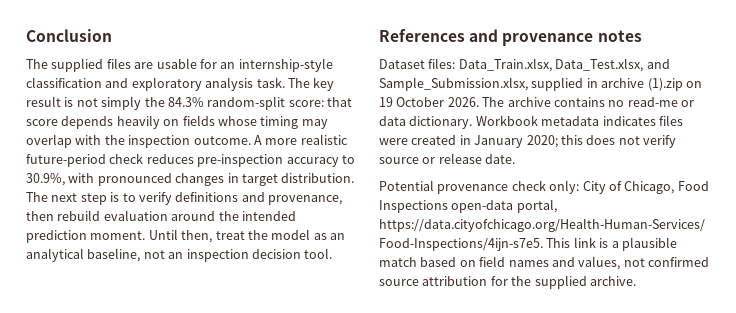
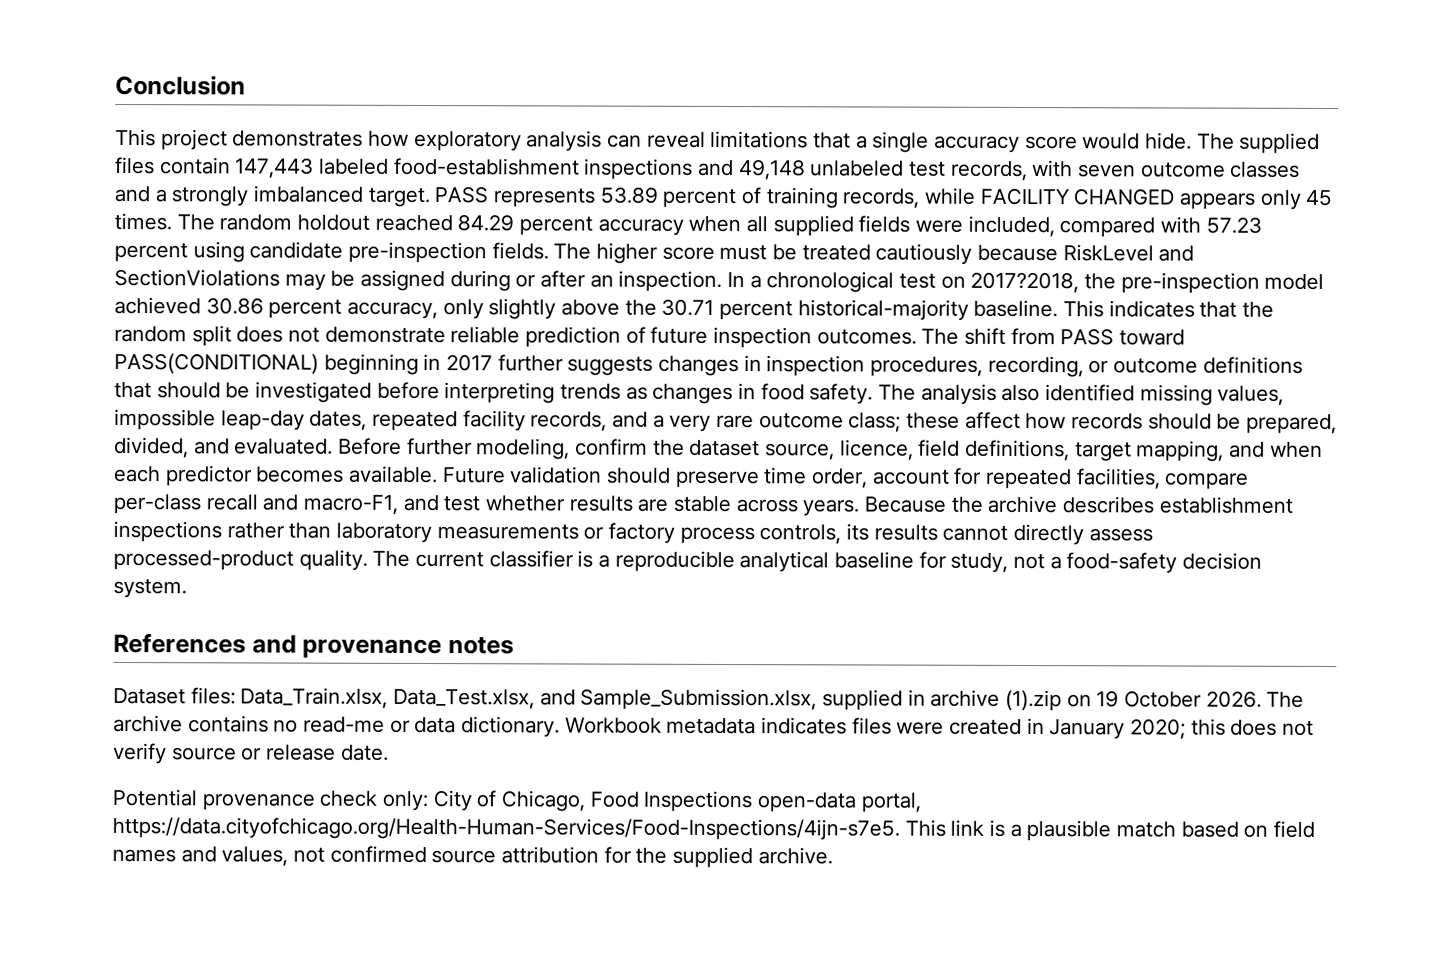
[26,58,333,72] [26,77,335,91] [26,96,352,110] [26,115,328,129] [26,134,348,148] [26,153,355,167] [26,173,355,186] [26,192,342,205] [26,210,296,221] [26,229,345,243] [26,248,333,262] The supplied files are usable for an internship-style classification and exploratory analysis task. The key result is not simply the 84.3% random-split score: that score depends heavily on fields whose timing may overlap with the inspection outcome. A more realistic future-period check reduces pre-inspection accuracy to 30.9%, with pronounced changes in target distribution. The next step is to verify definitions and provenance, then rebuild evaluation around the intended prediction moment. Until then, treat the model as an analytical baseline, not an inspection decision tool. -> [115,128,1321,154] [115,156,1301,181] [114,185,1333,210] [114,212,1262,238] [114,241,1195,265] [114,268,1325,294] [114,296,1275,321] [114,325,1186,349] [114,352,1303,378] [114,381,1285,406] [114,408,1338,435] [114,436,1323,462] [113,465,1250,490] [113,493,1293,517] [113,520,1153,546] [113,549,1263,574] [113,578,187,599] This project demonstrates how exploratory analysis can reveal limitations that a single accuracy score would hide. The supplied files contain 147,443 labeled food-establishment inspections and 49,148 unlabeled test records, with seven outcome classes and a strongly imbalanced target. PASS represents 53.89 percent of training records, while FACILITY CHANGED appears only 45 times. The random holdout reached 84.29 percent accuracy when all supplied fields were included, compared with 57.23 percent using candidate pre-inspection fields. The higher score must be treated cautiously because RiskLevel and SectionViolations may be assigned during or after an inspection. In a chronological test on 2017?2018, the pre-inspection model achieved 30.86 percent accuracy, only slightly above the 30.71 percent historical-majority baseline. This indicates that the random split does not demonstrate reliable prediction of future inspection outcomes. The shift from PASS toward PASS(CONDITIONAL) beginning in 2017 further suggests changes in inspection procedures, recording, or outcome definitions that should be investigated before interpreting trends as changes in food safety. The analysis also identified missing values, impossible leap-day dates, repeated facility records, and a very rare outcome class; these affect how records should be prepared, divided, and evaluated. Before further modeling, confirm the dataset source, licence, field definitions, target mapping, and when each predictor becomes available. Future validation should preserve time order, account for repeated facilities, compare per-class recall and macro-F1, and test whether results are stable across years. Because the archive describes establishment inspections rather than laboratory measurements or factory process controls, its results cannot directly assess processed-product quality. The current classifier is a reproducible analytical baseline for study, not a food-safety decision system.

